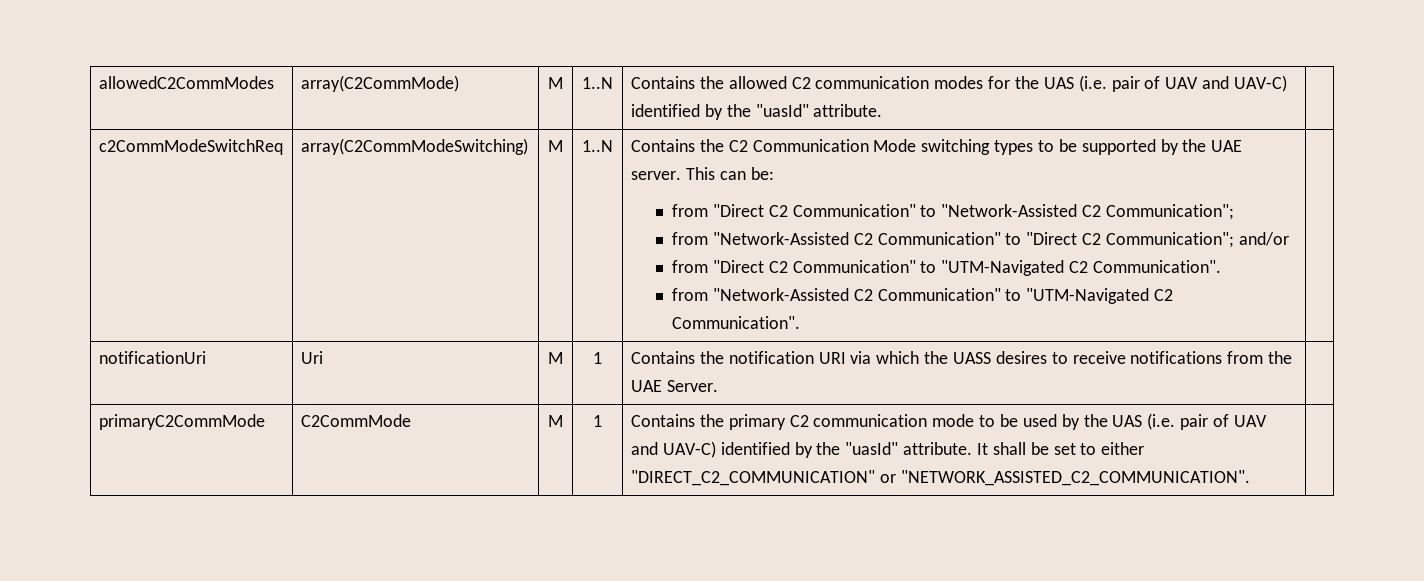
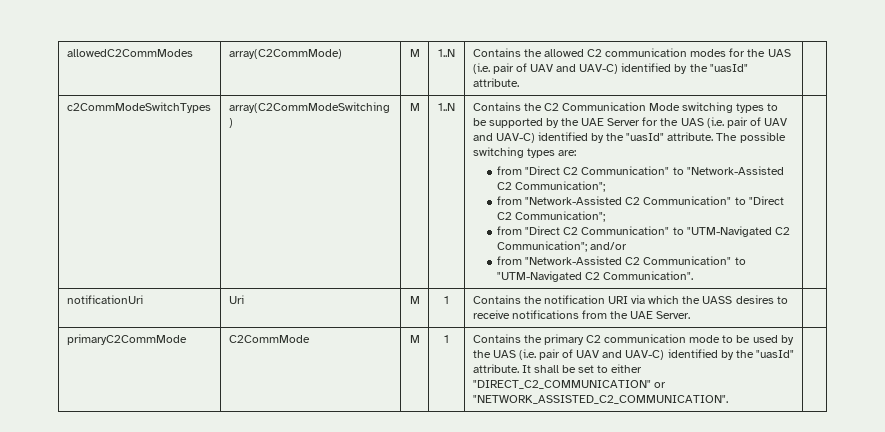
[98,139,283,155] c2CommModeSwitchReq -> [66,102,211,113] c2CommModeSwitchTypes
[630,167,774,180] server. This can be: -> [607,117,787,128] [472,132,786,143] [472,147,576,158] Server for the UAS (i.e. pair of UAV and UAV-C) identified by the "uasId" attribute. The possible switching types are:
[1238,232,1289,246] and/or -> (606, 216) none
[1092,260,1221,273] Communication". -> [497,241,628,252] Communication"; and/or

